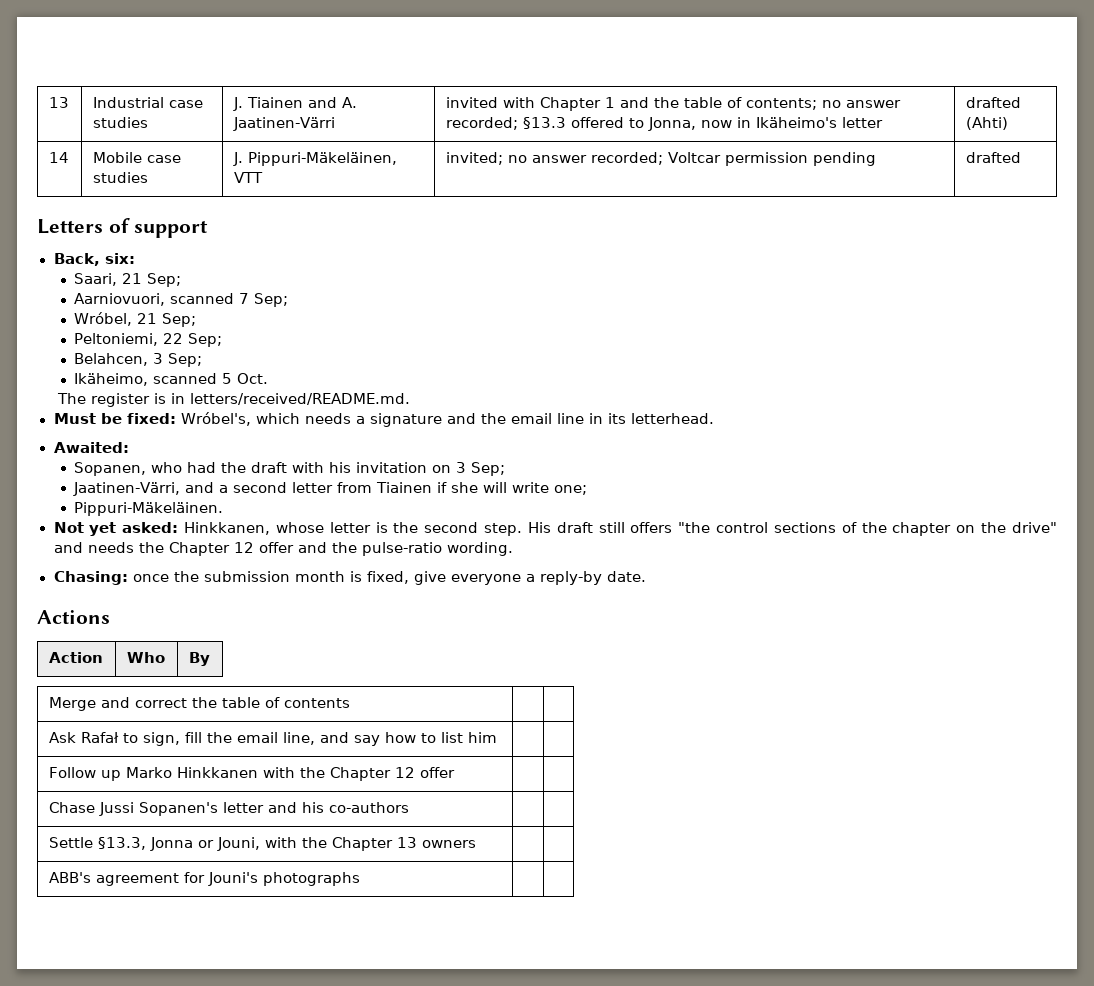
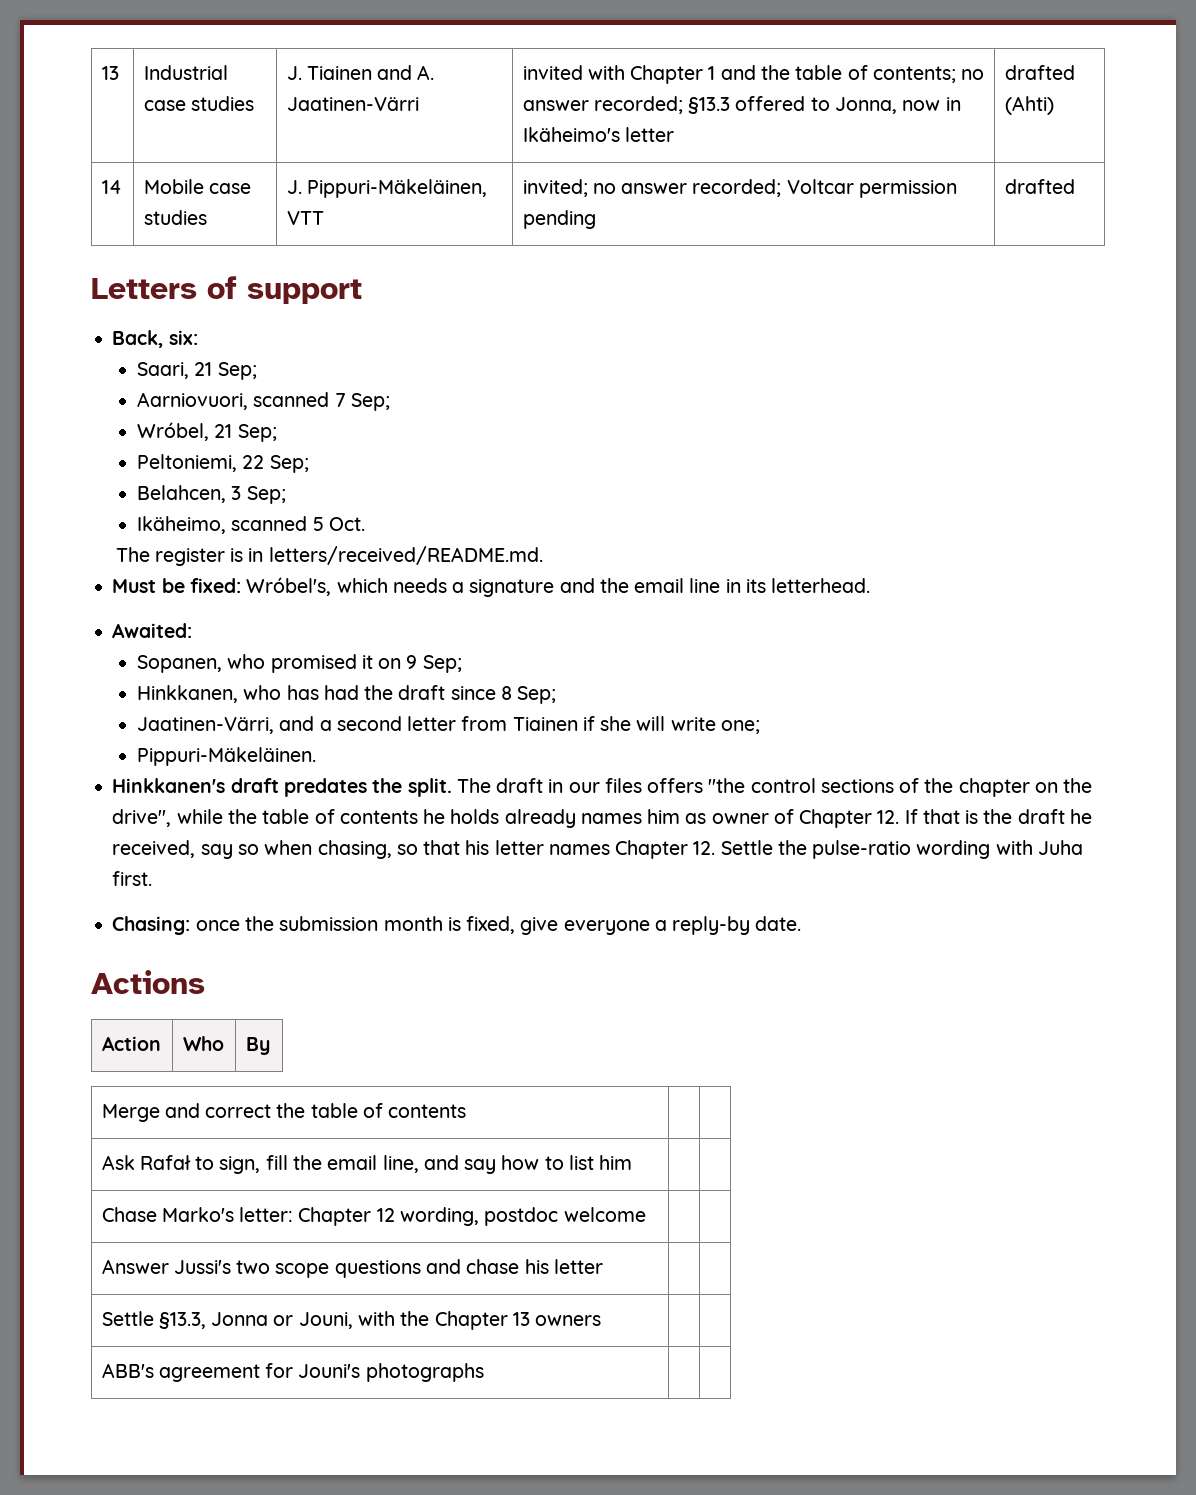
[187,462,467,473] had the draft with his invitation on 3 -> [270,654,462,673] [137,685,512,703] promised it on 9 Sep; // Hinkkanen, who has had the draft since 8
[53,522,625,536] Not yet asked: Hinkkanen, whose letter is the second step. His draft still -> [112,778,642,797] Hinkkanen's draft predates the split. The draft in our files
[1012,522,1058,533] [53,542,513,556] drive" and needs the Chapter 12 offer and the pulse-ratio wording. -> [112,809,1093,828] [112,840,1083,859] [112,871,153,886] drive", while the table of contents he holds already names him as owner of Chapter 12. If that is the draft he received, say so when chasing, so that his letter names Chapter 12. Settle the pulse-ratio wording with Juha first.
[48,767,455,781] [48,802,409,816] Follow up Marko Hinkkanen with the Chapter 12 offer | | // Chase Jussi Sopanen's letter and his co-authors -> [101,1207,646,1226] [101,1259,603,1278] Chase Marko's letter: Chapter 12 wording, postdoc welcome | | // Answer Jussi's two scope questions and chase his letter

